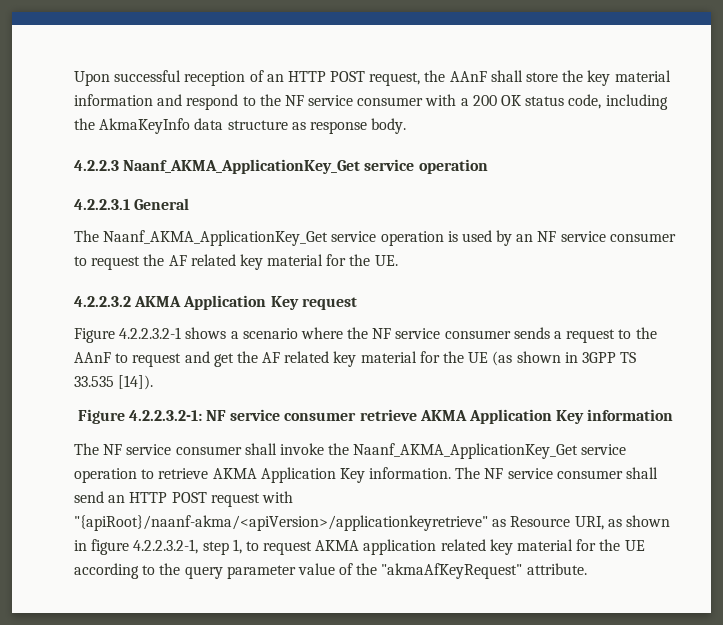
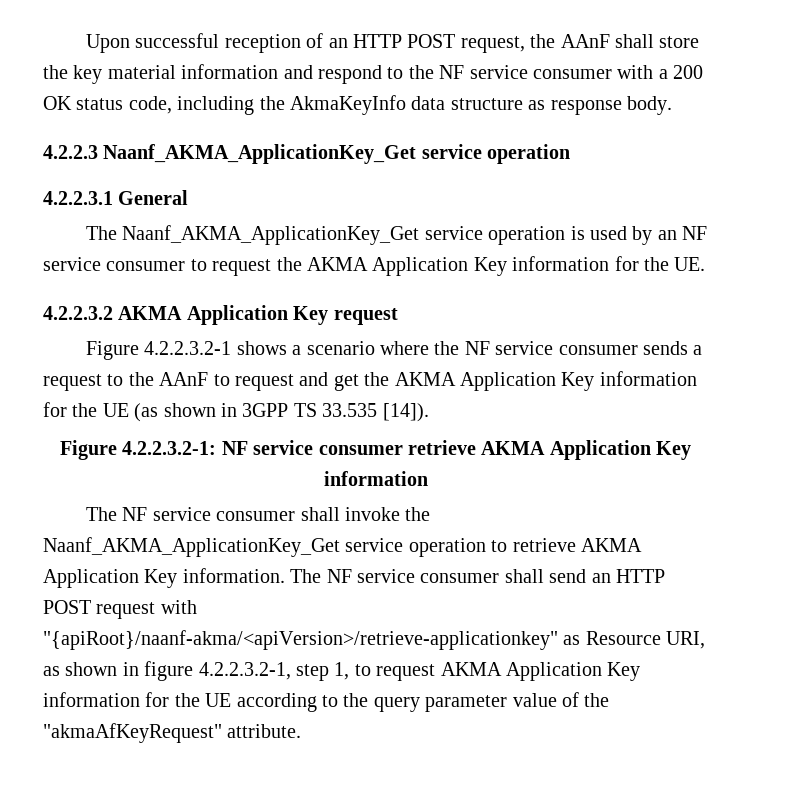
[168,254,324,270] AF related key material -> [307,256,610,276] AKMA Application Key information
[262,351,417,367] AF related key material -> [394,371,697,391] AKMA Application Key information
[74,515,488,531] "{apiRoot}/naanf-akma/<apiVersion>/applicationkeyretrieve" -> [43,630,558,650] "{apiRoot}/naanf-akma/<apiVersion>/retrieve-applicationkey"
[363,539,574,555] application related key material -> [505,662,641,681] [43,692,140,707] Application Key information

